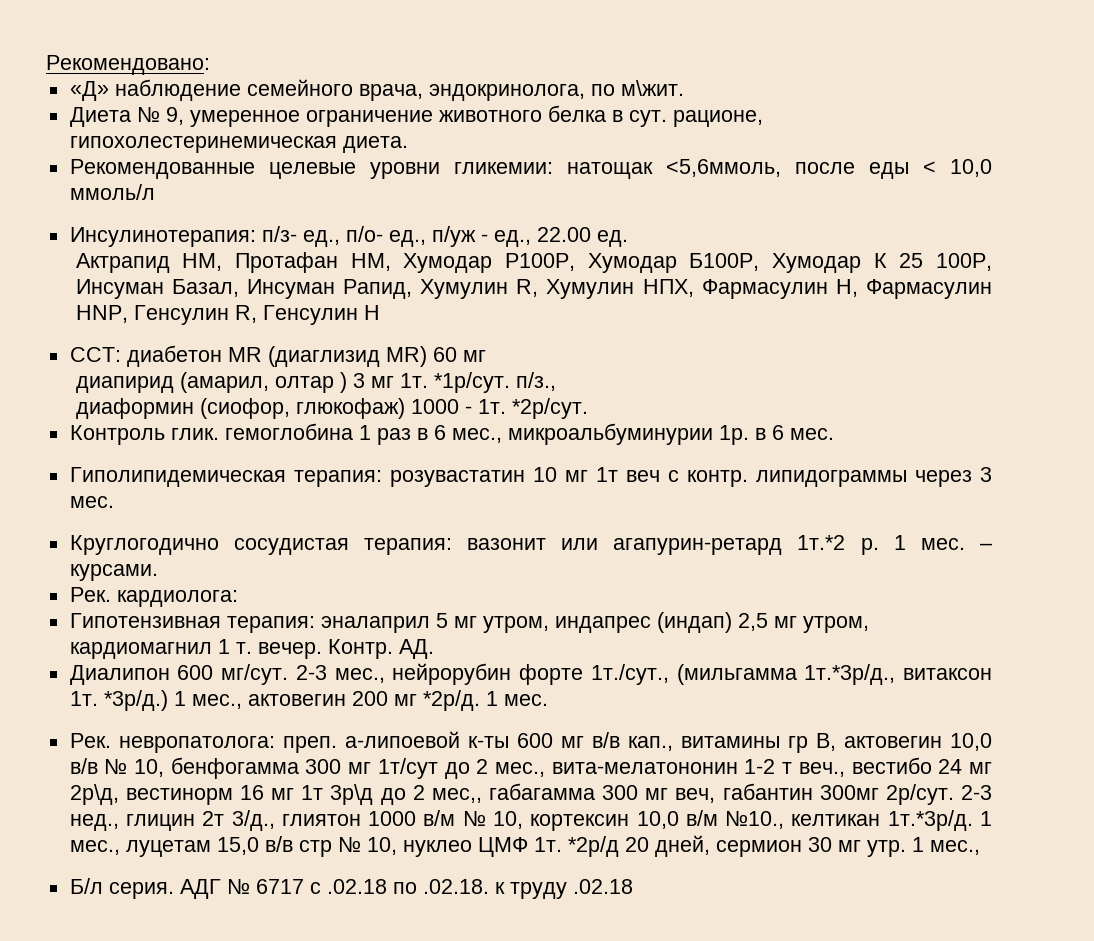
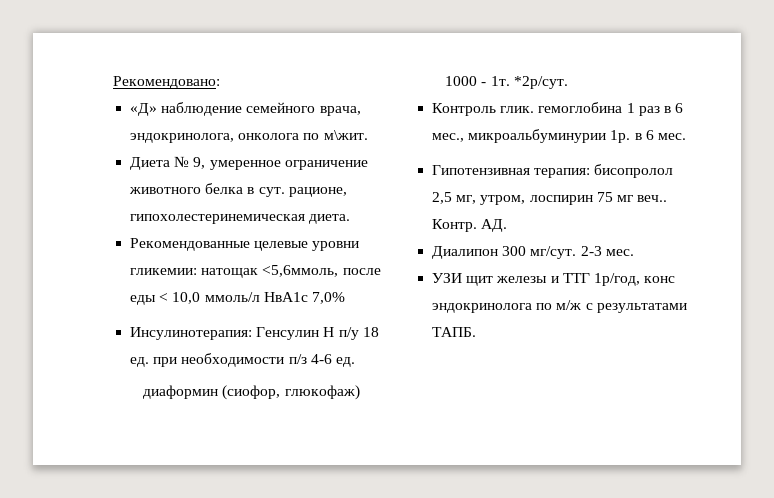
(585, 92) none -> [238,133,300,140] онколога
(155, 192) none -> [263,292,345,304] НвА1с 7,0%
[261,226,628,247] [75,252,993,273] [75,279,992,299] [75,305,380,325] [69,345,486,367] [75,372,556,393] п/з- ед., п/о- ед., п/уж - ед., 22.00 ед. // Актрапид НМ, Протафан НМ, Хумодар Р100Р, Хумодар Б100Р, Хумодар К 25 100Р, Инсуман Базал, Инсуман Рапид, Хумулин R, Хумулин НПХ, Фармасулин Н, Фармасулин НNР, Генсулин R, Генсулин Н // ССТ: диабетон МR (диаглизид МR) 60 мг // диапирид (амарил, олтар ) 3 мг 1т. *1р/сут. п/з., -> [256,327,379,340] [130,353,355,367] Генсулин Н п/у 18 ед. при необходимости п/з 4-6 ед.
[69,467,992,487] [69,496,114,508] [69,535,992,555] [69,564,158,581] [69,587,238,607] [69,612,869,633] [69,639,322,659] Гиполипидемическая терапия: розувастатин 10 мг 1т веч с контр. липидограммы через 3 мес. // Круглогодично сосудистая терапия: вазонит или агапурин-ретард 1т.*2 р. 1 мес. – курсами. // Рек. кардиолога: // Гипотензивная терапия: эналаприл 5 мг утром, индапрес (индап) 2,5 мг утром, кардиомагнил 1 т. вечер. -> [432,164,674,178] [432,192,668,205] Гипотензивная терапия: бисопролол 2,5 мг, утром, лоспирин 75 мг веч..
[177,665,214,680] 600 -> [502,246,527,256] 300
[334,663,993,685] [69,690,548,711] [69,731,992,753] [69,757,993,779] [69,783,993,805] [69,810,992,831] [69,835,980,857] [69,878,633,899] мес., нейрорубин форте 1т./сут., (мильгамма 1т.*3р/д., витаксон 1т. *3р/д.) 1 мес., актовегин 200 мг *2р/д. 1 мес. // Рек. невропатолога: преп. а-липоевой к-ты 600 мг в/в кап., витамины гр В, актовегин 10,0 в/в № 10, бенфогамма 300 мг 1т/сут до 2 мес., вита-мелатононин 1-2 т веч., вестибо 24 мг 2р\д, вестинорм 16 мг 1т 3р\д до 2 мес,, габагамма 300 мг веч, габантин 300мг 2р/сут. 2-3 нед., глицин 2т 3/д., глиятон 1000 в/м № 10, кортексин 10,0 в/м №10., келтикан 1т.*3р/д. 1 мес., луцетам 15,0 в/в стр № 10, нуклео ЦМФ 1т. *2р/д 20 дней, сермион 30 мг утр. 1 мес., // Б/л серия. АДГ № 6717 с .02.18 по .02.18. к труду .02.18 -> [605,249,634,256] [432,273,676,286] [432,300,687,313] [432,327,477,337] мес. // УЗИ щит железы и ТТГ 1р/год, конс эндокринолога по м/ж с результатами ТАПБ.

